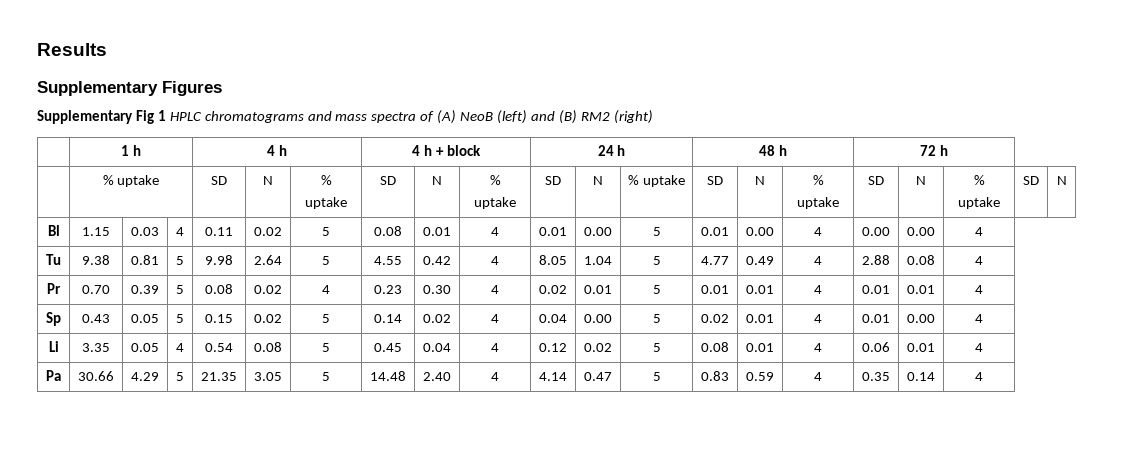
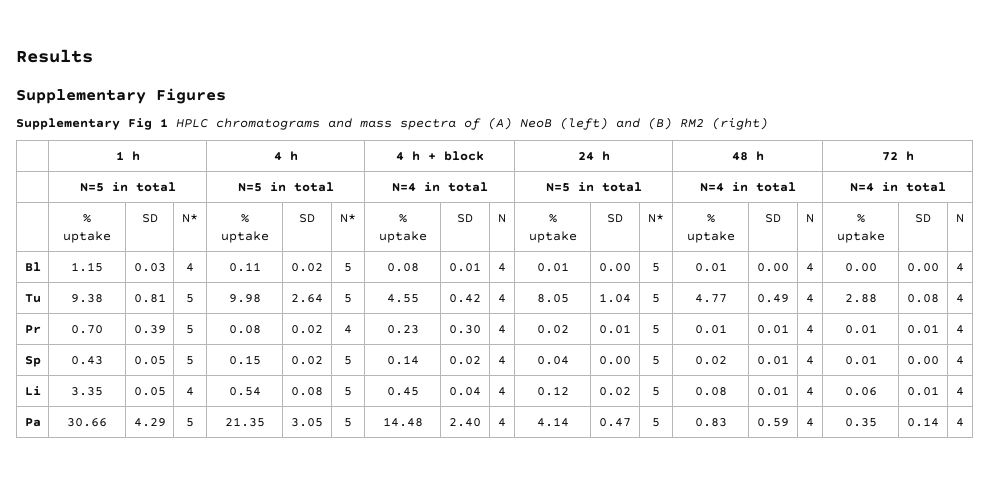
[102,175,160,187] [211,176,227,185] [263,176,273,185] [320,175,332,185] [305,197,347,209] [380,176,396,185] [432,176,442,185] [489,175,501,185] [474,197,516,209] [545,176,561,185] [593,176,603,185] [628,175,685,187] [707,176,723,185] [755,176,765,185] % uptake | SD | N | % uptake | SD | N | % uptake | SD | N | % uptake | SD | N -> [79,182,176,192] [237,182,334,192] [391,182,488,192] [545,182,642,192] [699,182,796,192] [849,182,946,192] [83,214,91,223] [62,231,111,243] [141,214,158,223] [182,214,198,223] [240,214,249,223] [220,231,269,243] [299,214,315,223] [340,214,356,223] [398,214,407,223] [378,231,427,243] [457,214,473,223] [498,214,506,223] [548,214,557,223] [528,231,577,243] [607,214,623,223] [648,214,664,223] N=5 in total | N=5 in total | N=4 in total | N=5 in total | N=4 in total | N=4 in total // | % uptake | SD | N* | % uptake | SD | N* | % uptake | SD | N | % uptake | SD | N*

